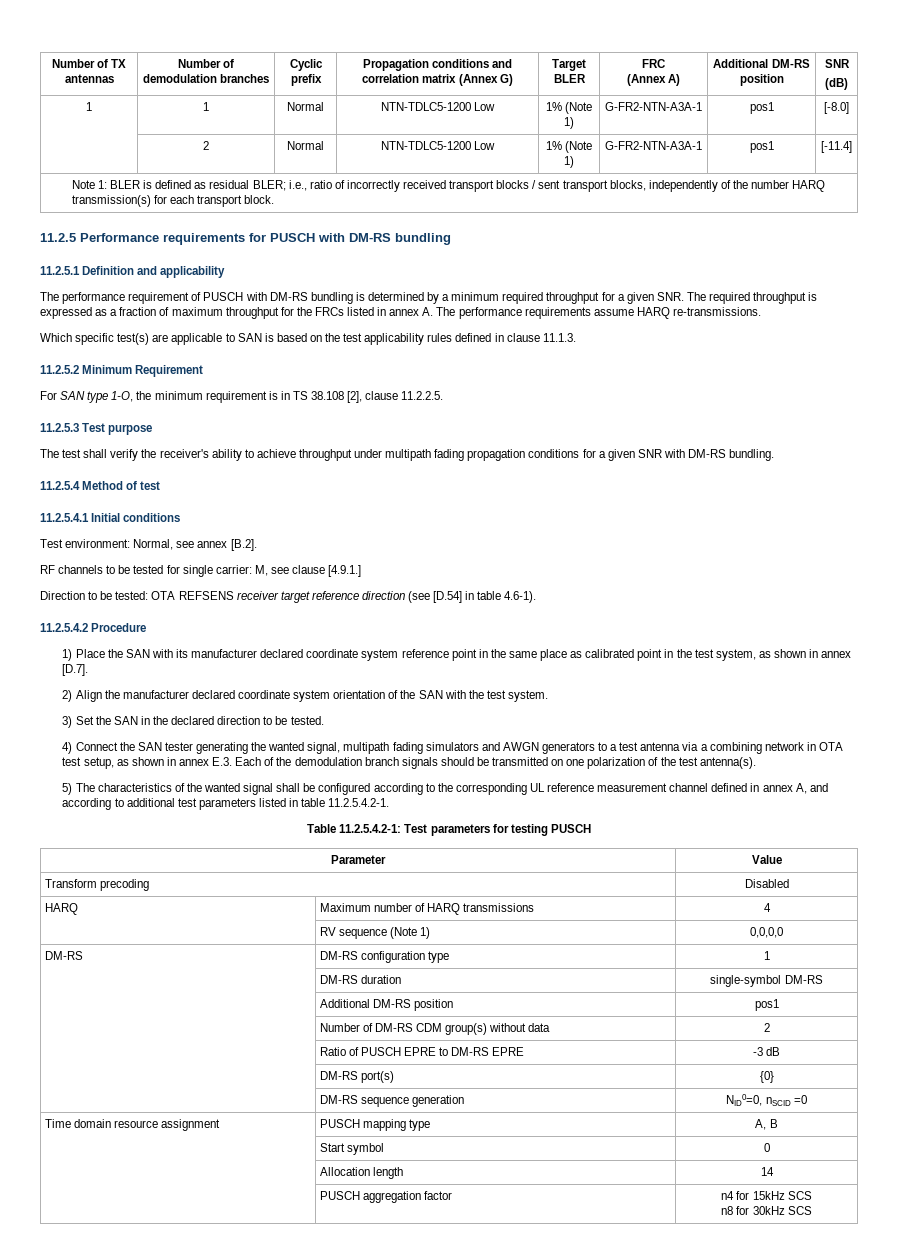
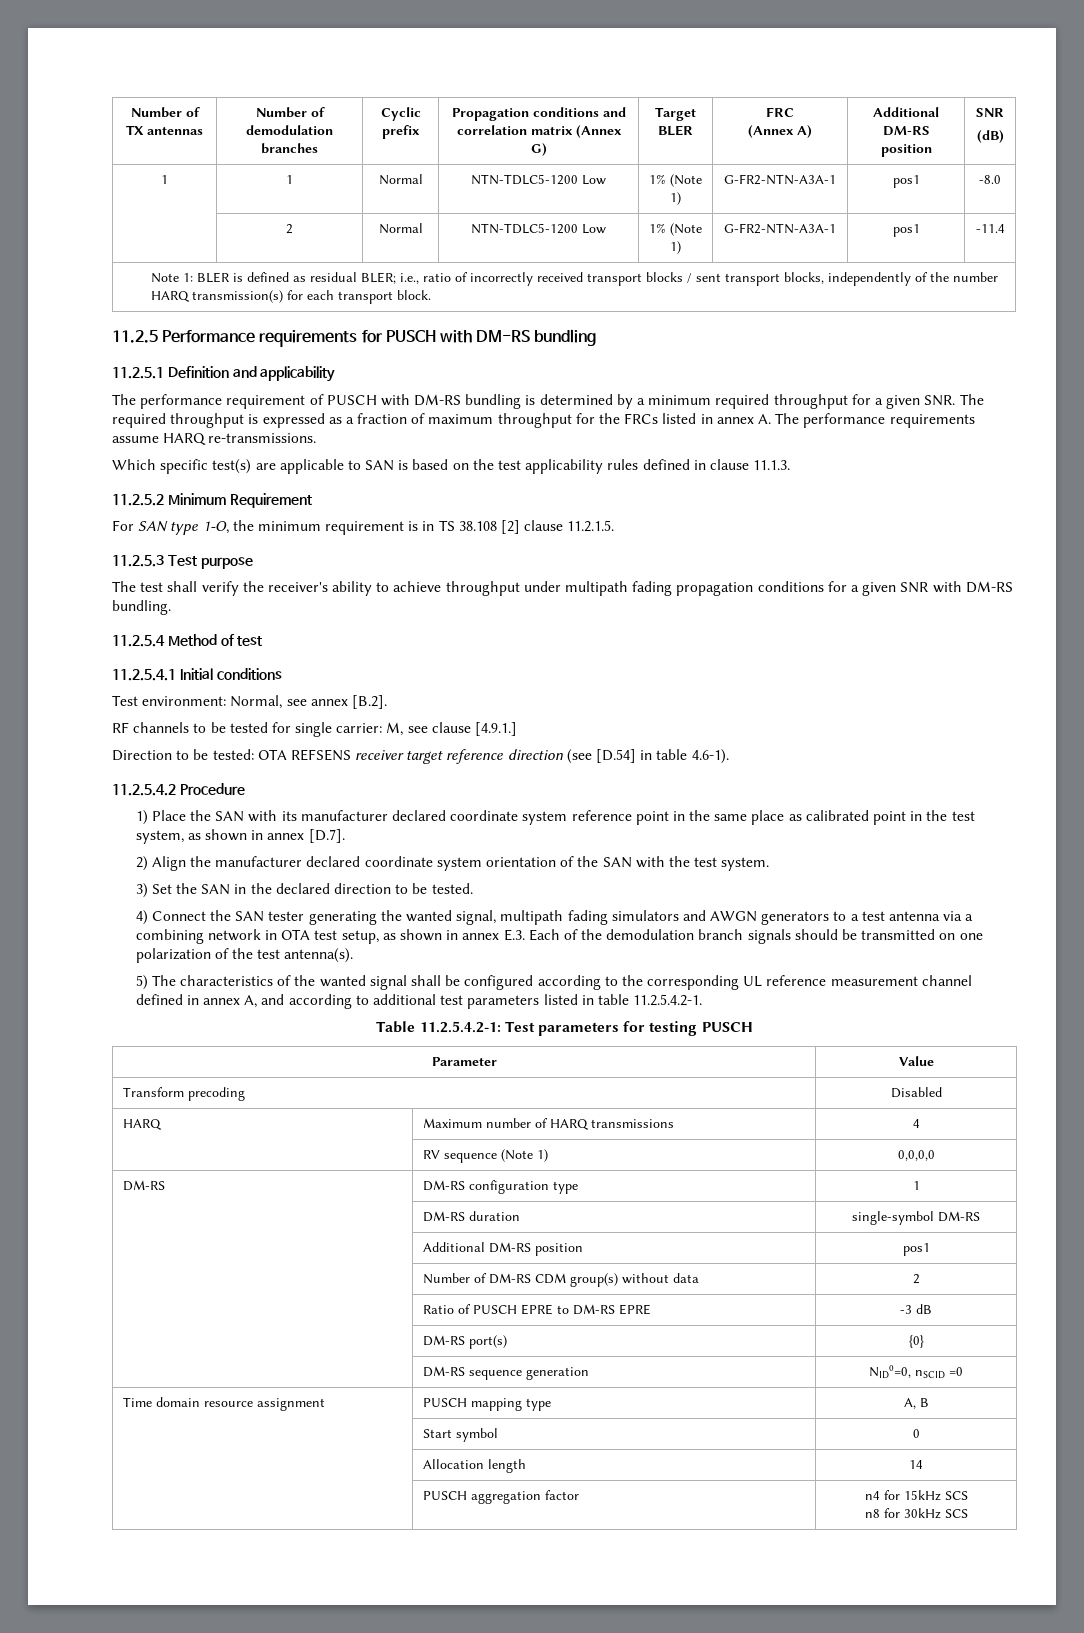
[824,102,849,114] [-8.0] -> [979,175,1001,184] -8.0
[821,141,852,153] [-11.4] -> [975,224,1005,233] -11.4
[347,391,444,403] [2], clause 11.2.2.5. -> [501,520,615,534] [2] clause 11.2.1.5.

